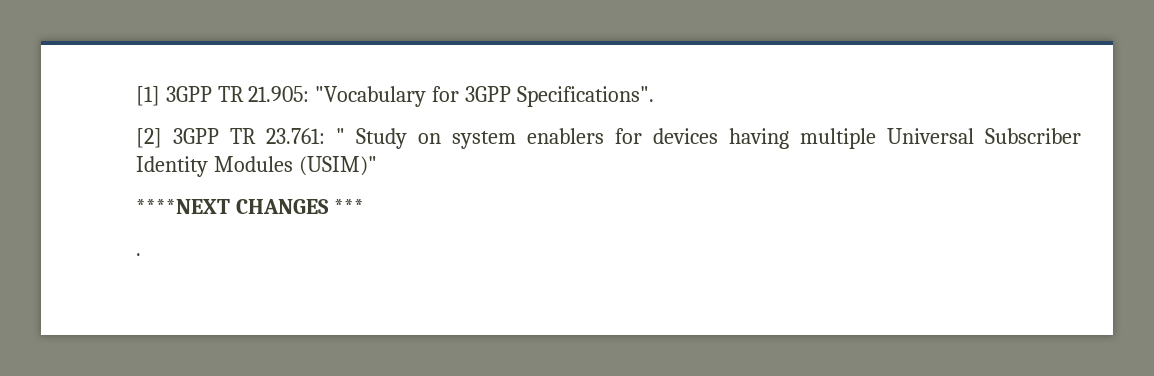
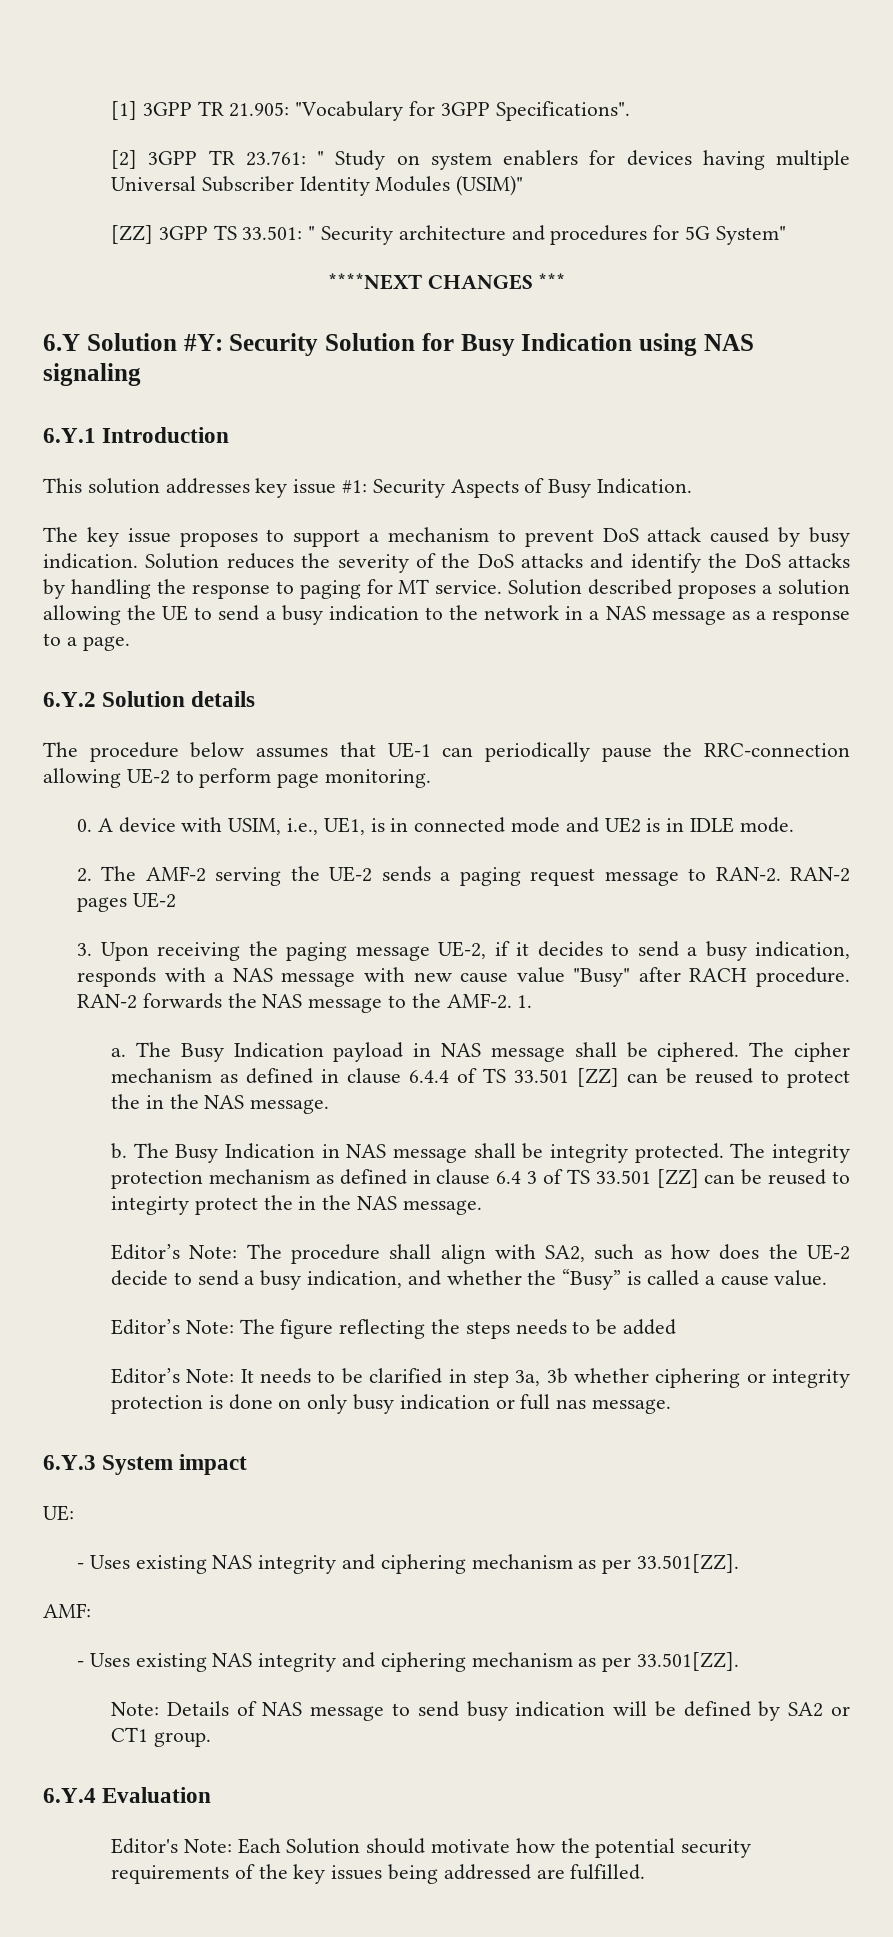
[135,199,364,214] [135,253,141,256] ****NEXT CHANGES *** // . -> [111,225,786,245] [327,273,566,290] [43,333,754,356] [43,363,141,386] [43,427,230,443] [43,478,693,498] [43,527,851,547] [43,553,850,573] [43,579,850,599] [43,605,851,625] [43,633,130,651] [43,691,256,707] [43,742,850,762] [43,768,432,788] [77,817,794,835] [77,866,850,886] [77,892,176,912] [77,941,850,961] [77,967,851,987] [77,993,533,1013] [111,1042,850,1062] [111,1068,850,1088] [111,1094,330,1114] [111,1143,850,1163] [111,1169,851,1189] [111,1195,482,1215] [111,1244,850,1264] [111,1269,828,1290] [111,1319,677,1339] [111,1368,851,1388] [111,1394,672,1414] [43,1454,248,1475] [43,1505,74,1521] [77,1554,740,1574] [43,1603,91,1618] [77,1652,740,1672] [111,1701,850,1721] [111,1727,211,1747] [43,1787,212,1803] [111,1838,752,1858] [111,1864,646,1884] [ZZ] 3GPP TS 33.501: " Security architecture and procedures for 5G System" // ****NEXT CHANGES *** // 6.Y Solution #Y: Security Solution for Busy Indication using NAS signaling // 6.Y.1 Introduction // This solution addresses key issue #1: Security Aspects of Busy Indication. // The key issue proposes to support a mechanism to prevent DoS attack caused by busy indication. Solution reduces the severity of the DoS attacks and identify the DoS attacks by handling the response to paging for MT service. Solution described proposes a solution allowing the UE to send a busy indication to the network in a NAS message as a response to a page. // 6.Y.2 Solution details // The procedure below assumes that UE-1 can periodically pause the RRC-connection allowing UE-2 to perform page monitoring. // 0. A device with USIM, i.e., UE1, is in connected mode and UE2 is in IDLE mode. // 2. The AMF-2 serving the UE-2 sends a paging request message to RAN-2. RAN-2 pages UE-2 // 3. Upon receiving the paging message UE-2, if it decides to send a busy indication, responds with a NAS message with new cause value "Busy" after RACH procedure. RAN-2 forwards the NAS message to the AMF-2. 1. // a. The Busy Indication payload in NAS message shall be ciphered. The cipher mechanism as defined in clause 6.4.4 of TS 33.501 [ZZ] can be reused to protect the in the NAS message. // b. The Busy Indication in NAS message shall be integrity protected. The integrity protection mechanism as defined in clause 6.4 3 of TS 33.501 [ZZ] can be reused to integirty protect the in the NAS message. // Editor’s Note: The procedure shall align with SA2, such as how does the UE-2 decide to send a busy indication, and whether the “Busy” is called a cause value. // Editor’s Note: The figure reflecting the steps needs to be added // Editor’s Note: It needs to be clarified in step 3a, 3b whether ciphering or integrity protection is done on only busy indication or full nas message. // 6.Y.3 System impact // UE: // - Uses existing NAS integrity and ciphering mechanism as per 33.501[ZZ]. // AMF: // - Uses existing NAS integrity and ciphering mechanism as per 33.501[ZZ]. // Note: Details of NAS message to send busy indication will be defined by SA2 or CT1 group. // 6.Y.4 Evaluation // Editor's Note: Each Solution should motivate how the potential security requirements of the key issues being addressed are fulfilled.

